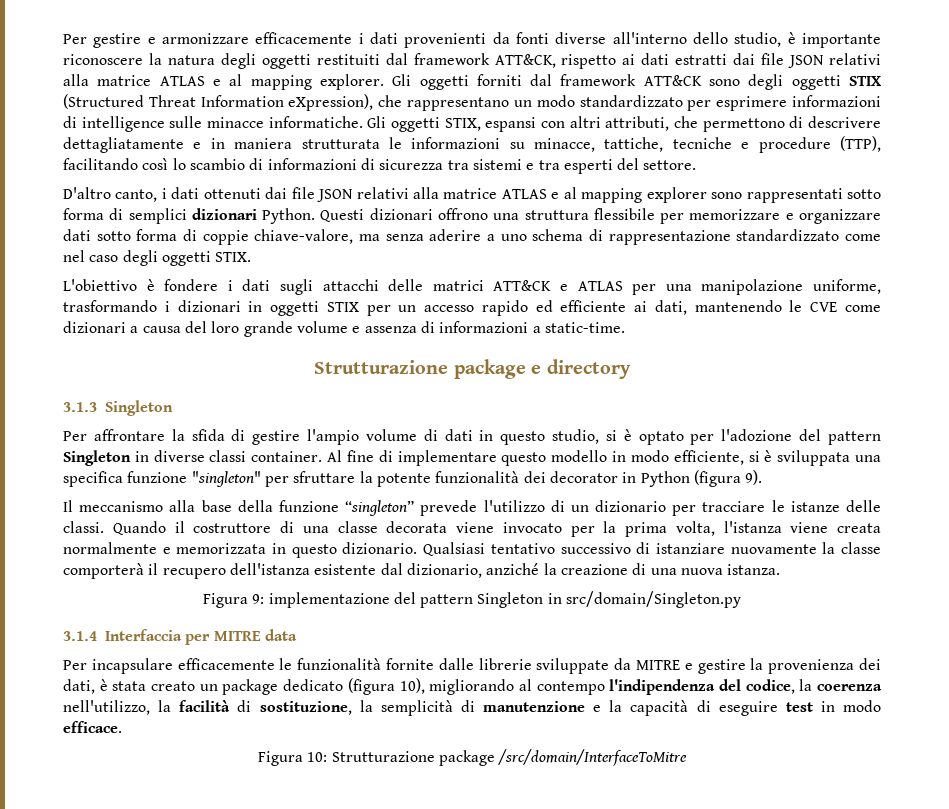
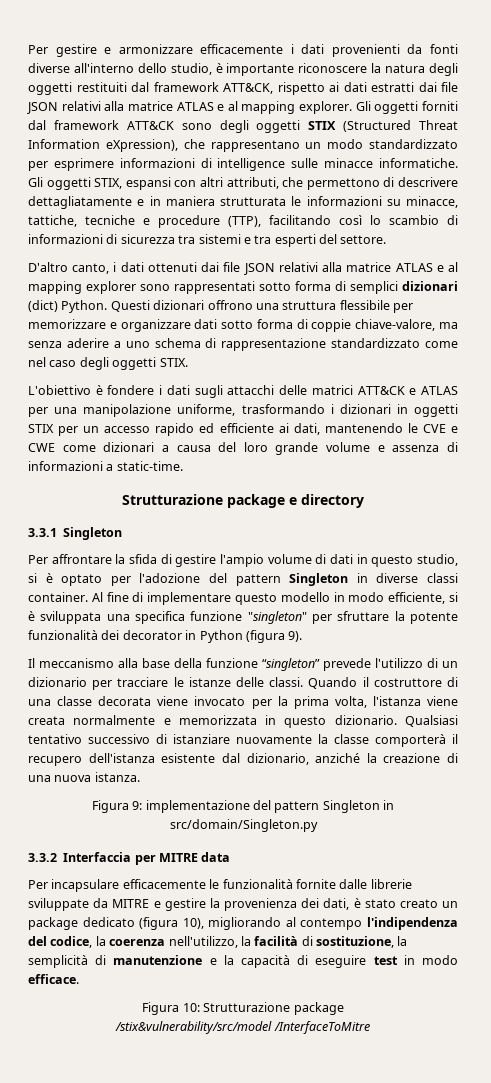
(257, 214) none -> [28,300,58,312] (dict)
(838, 307) none -> [450,426,458,433] [28,443,55,452] e CWE
[63,402,97,412] 3.1.3 -> [28,528,57,537] 3.3.1
[63,631,97,641] 3.1.4 -> [28,853,57,862] 3.3.2
[112,681,147,691] stata -> [364,899,396,908] stato
[498,749,688,766] /src/domain/InterfaceToMitre -> [115,1021,370,1034] // /stix&vulnerability/src/model /InterfaceToMitre

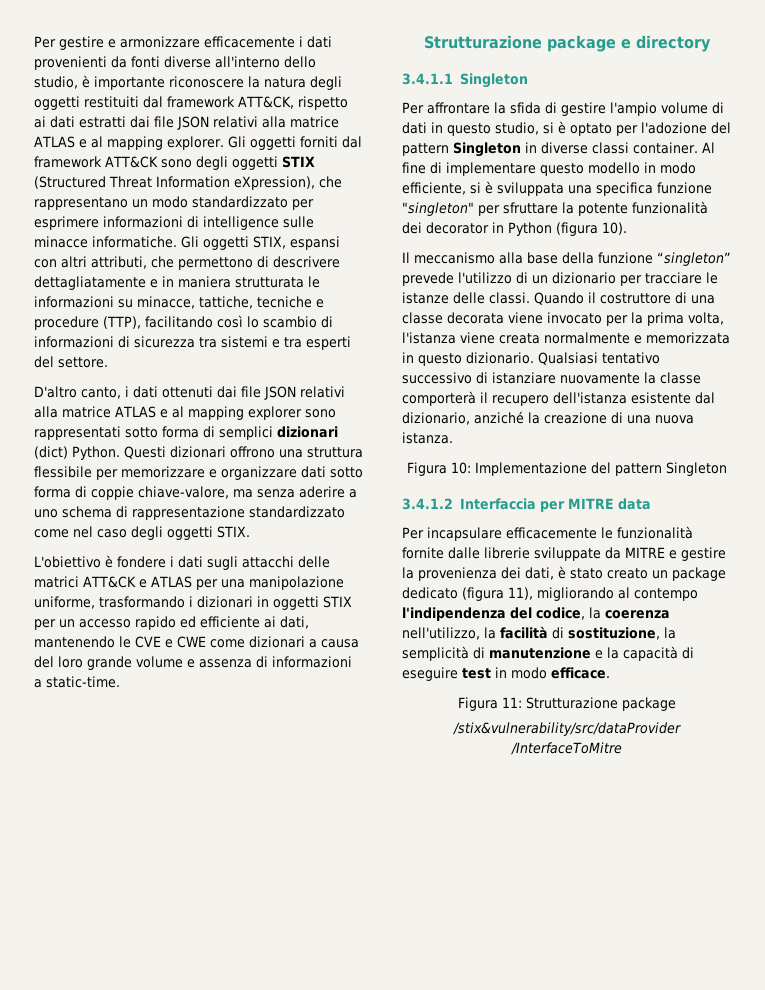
[28,528,57,537] 3.3.1 -> [402,73,453,85] 3.4.1.1
[288,631,303,642] 9). -> [602,222,627,235] 10).
[132,800,395,813] [169,819,318,832] [28,853,57,862] 9: implementazione del pattern Singleton in src/domain/Singleton.py // 3.3.2 -> [450,462,727,476] [402,498,453,510] 10: Implementazione del pattern Singleton // 3.4.1.2
[182,918,204,929] 10), -> [508,587,533,600] 11),
[182,1003,200,1012] 10: -> [501,697,522,708] 11:
[115,1021,273,1034] /stix&vulnerability/src/model -> [452,722,681,736] /stix&vulnerability/src/dataProvider

